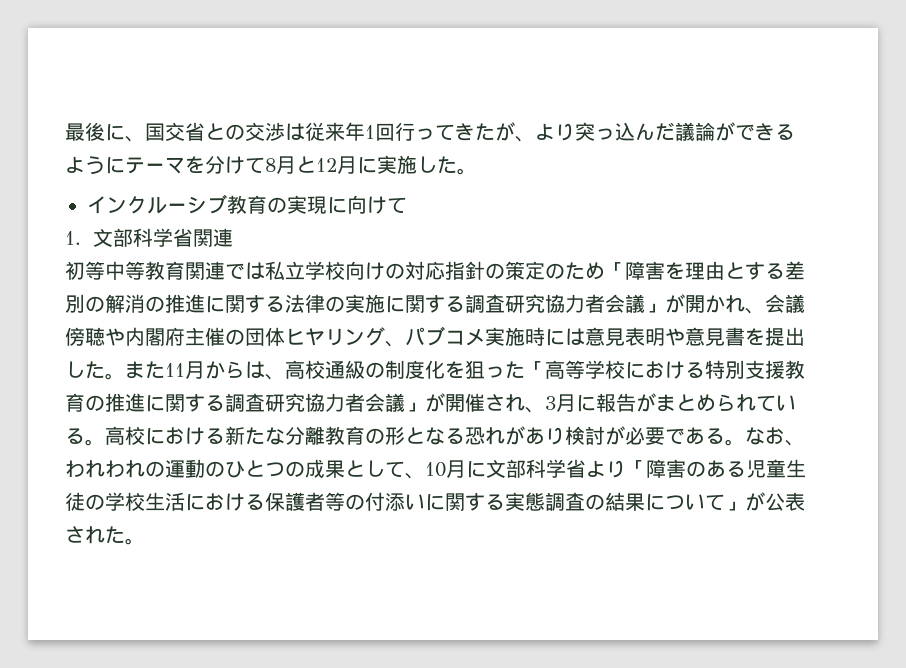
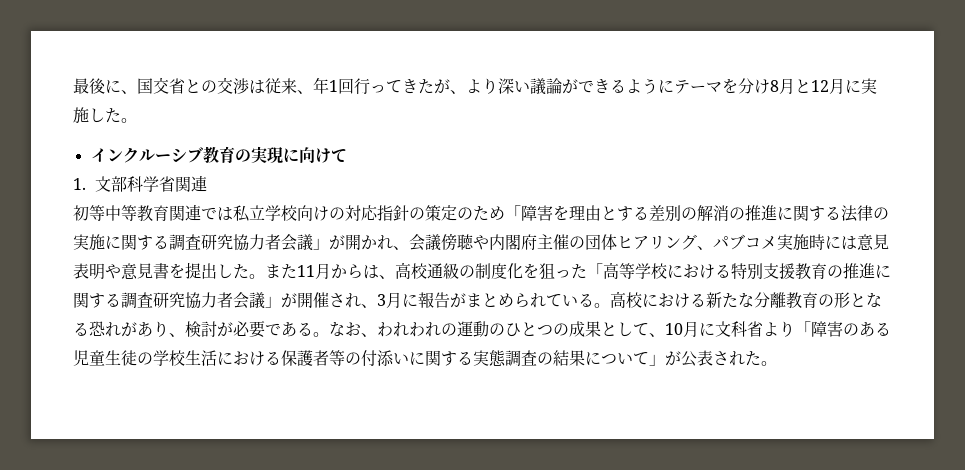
(345, 131) none -> [297,90,313,94] 、
[575,122,675,141] 突っ込んだ -> [498,78,530,94] 深い
[245,157,265,174] て -> (770, 86) none
[305,328,325,346] ヤ -> [633,236,649,250] ア
(565, 436) none -> [169,333,185,337] 、
[506,459,566,478] 部科学 -> [731,321,747,337] 科

